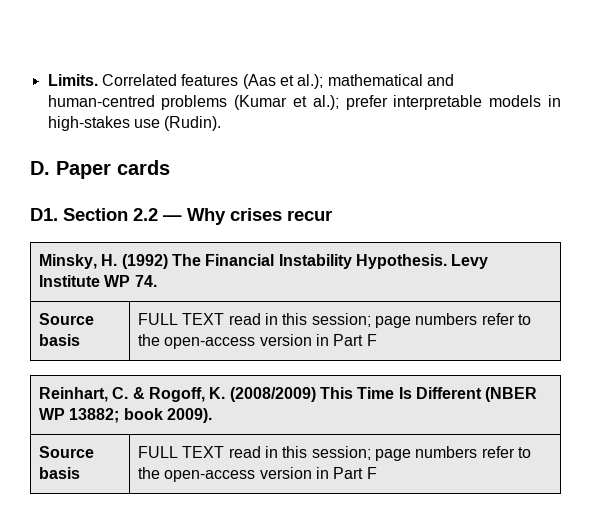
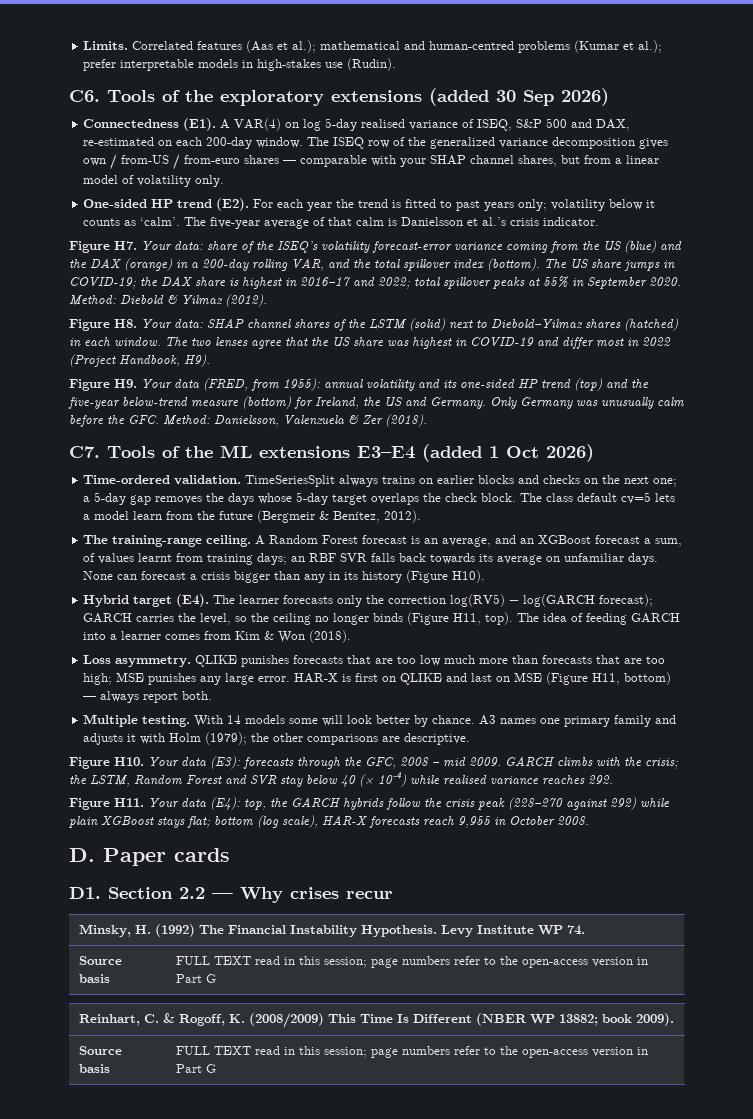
(222, 123) none -> [69,88,609,106] [83,118,631,131] [83,137,669,149] [83,154,660,170] [83,175,225,187] [83,198,656,211] [83,217,600,229] [69,240,682,253] [69,258,675,271] [69,276,681,289] [69,294,267,307] [69,318,678,331] [69,337,671,349] [69,354,210,367] [69,378,649,391] [68,396,684,409] [69,414,427,427] [69,444,594,462] [83,475,678,487] [83,492,676,505] [83,510,422,523] [83,535,683,547] [83,553,659,565] [83,570,486,583] [83,594,654,607] [83,612,681,625] [83,630,352,643] [83,655,666,667] [83,672,672,685] [83,691,213,703] [83,714,677,727] [83,732,471,745] [69,756,678,769] [69,772,613,787] [69,797,670,810] [69,815,589,828] // C6. Tools of the exploratory extensions (added 30 Sep 2026) // Connectedness (E1). A VAR(4) on log 5-day realised variance of ISEQ, S&P 500 and DAX, re-estimated on each 200-day window. The ISEQ row of the generalized variance decomposition gives own / from-US / from-euro shares — comparable with your SHAP channel shares, but from a linear model of volatility only. // One-sided HP trend (E2). For each year the trend is fitted to past years only; volatility below it counts as ‘calm’. The five-year average of that calm is Danielsson et al.’s crisis indicator. // Figure H7. Your data: share of the ISEQ’s volatility forecast-error variance coming from the US (blue) and the DAX (orange) in a 200-day rolling VAR, and the total spillover index (bottom). The US share jumps in COVID-19; the DAX share is highest in 2016–17 and 2022; total spillover peaks at 55% in September 2020. Method: Diebold & Yilmaz (2012). // Figure H8. Your data: SHAP channel shares of the LSTM (solid) next to Diebold–Yilmaz shares (hatched) in each window. The two lenses agree that the US share was highest in COVID-19 and differ most in 2022 (Project Handbook, H9). // Figure H9. Your data (FRED, from 1955): annual volatility and its one-sided HP trend (top) and the five-year below-trend measure (bottom) for Ireland, the US and Germany. Only Germany was unusually calm before the GFC. Method: Danielsson, Valenzuela & Zer (2018). // C7. Tools of the ML extensions E3–E4 (added 1 Oct 2026) // Time-ordered validation. TimeSeriesSplit always trains on earlier blocks and checks on the next one; a 5-day gap removes the days whose 5-day target overlaps the check block. The class default cv=5 lets a model learn from the future (Bergmeir & Benítez, 2012). // The training-range ceiling. A Random Forest forecast is an average, and an XGBoost forecast a sum, of values learnt from training days; an RBF SVR falls back towards its average on unfamiliar days. None can forecast a crisis bigger than any in its history (Figure H10). // Hybrid target (E4). The learner forecasts only the correction log(RV5) − log(GARCH forecast); GARCH carries the level, so the ceiling no longer binds (Figure H11, top). The idea of feeding GARCH into a learner comes from Kim & Won (2018). // Loss asymmetry. QLIKE punishes forecasts that are too low much more than forecasts that are too high; MSE punishes any large error. HAR-X is first on QLIKE and last on MSE (Figure H11, bottom) — always report both. // Multiple testing. With 14 models some will look better by chance. A3 names one primary family and adjusts it with Holm (1979); the other comparisons are descriptive. // Figure H10. Your data (E3): forecasts through the GFC, 2008 – mid 2009. GARCH climbs with the crisis; the LSTM, Random Forest and SVR stay below 40 (× 10⁻⁴) while realised variance reaches 292. // Figure H11. Your data (E4): top, the GARCH hybrids follow the crisis peak (228–270 against 292) while plain XGBoost stays flat; bottom (log scale), HAR-X forecasts reach 9,955 in October 2008.
[366,334,377,346] F -> [206,974,217,983] G
[366,467,377,479] F -> [206,1064,217,1073] G

